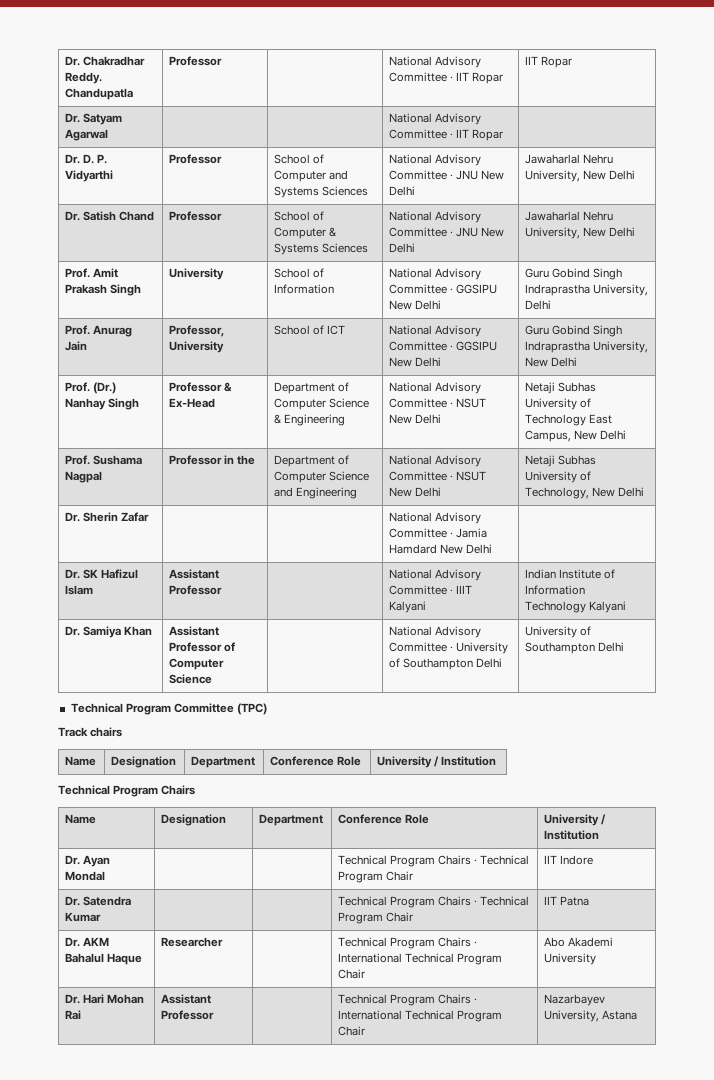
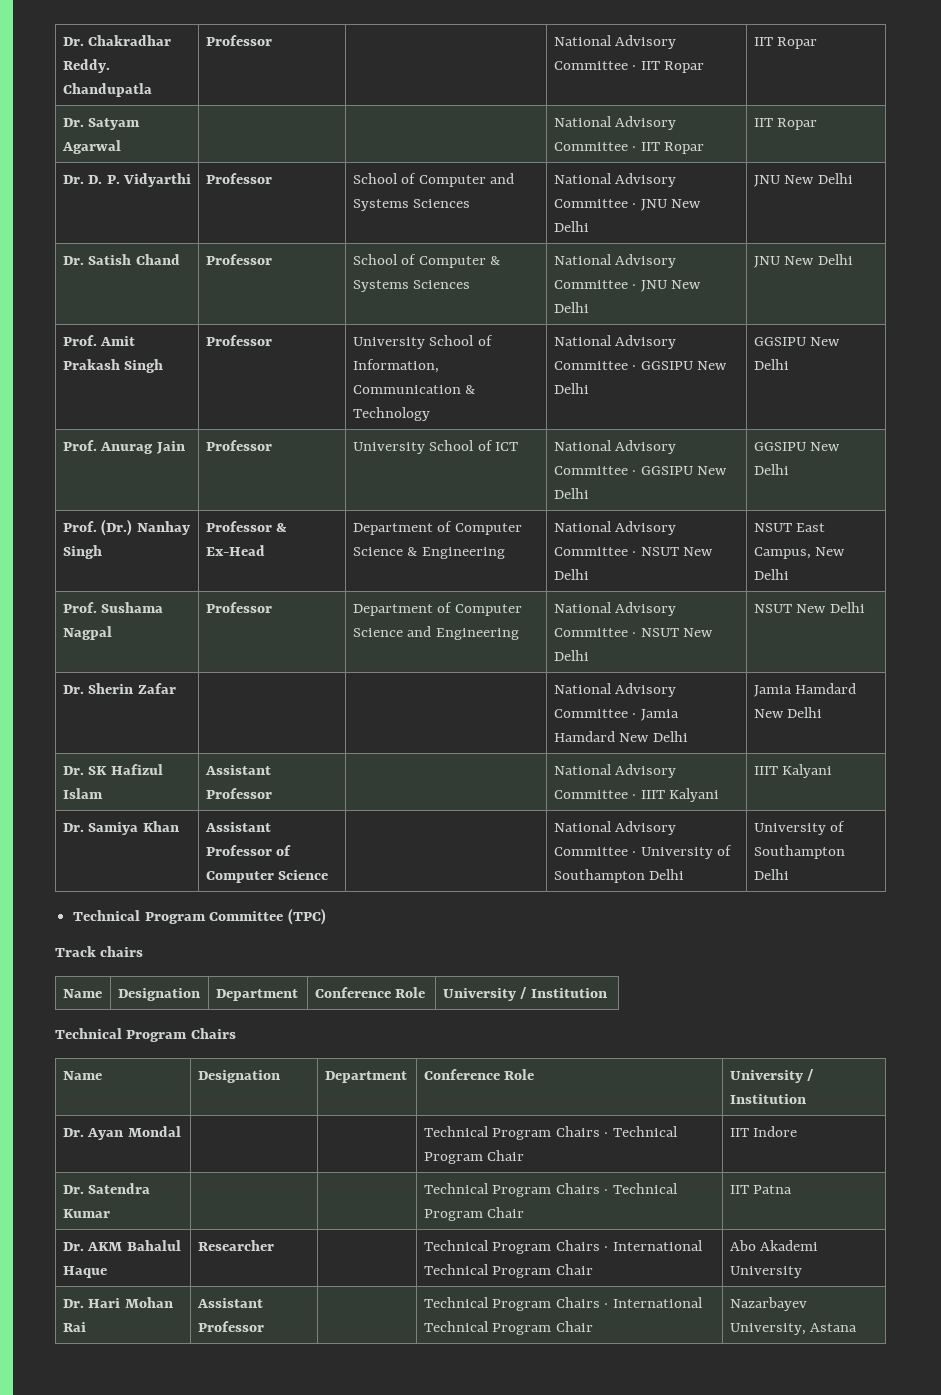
(504, 135) none -> [753,118,818,130] IIT Ropar
[525,154,614,164] [525,170,581,182] Jawaharlal Nehru University, -> [753,175,780,187] JNU
[525,211,614,221] [525,227,581,239] Jawaharlal Nehru University, -> [753,256,780,268] JNU
[169,268,225,280] [274,268,325,278] [274,284,335,294] [389,268,482,280] [389,284,498,294] [389,300,442,310] [525,268,623,280] [525,284,649,296] | University | School of Information | National Advisory Committee · GGSIPU New Delhi | Guru Gobind Singh Indraprastha University, -> [205,335,272,346] [352,335,493,349] [352,359,439,373] [352,385,476,394] [352,407,430,421] [553,335,677,349] [553,361,728,370] [553,383,589,394] [753,337,841,346] | Professor | University School of Information, Communication & Technology | National Advisory Committee · GGSIPU New Delhi | GGSIPU New
[169,325,225,337] [169,341,225,353] Professor, University | -> [205,440,272,451] [352,442,425,454] Professor | University
[525,325,623,337] [525,341,649,353] Guru Gobind Singh Indraprastha University, -> [753,442,806,451] GGSIPU
[525,382,597,394] [525,398,592,410] [525,414,587,426] Netaji Subhas University of Technology -> [753,523,792,532] NSUT
[224,455,256,465] in the -> (272, 607) none
[525,455,597,467] [525,471,592,483] [525,487,590,499] Netaji Subhas University of Technology, -> [753,604,792,613] NSUT
(493, 549) none -> [753,683,857,697] [753,707,823,718] Jamia Hamdard New Delhi
[525,569,616,579] [525,585,586,595] [525,601,587,613] Indian Institute of Information Technology -> [753,766,778,775] IIIT

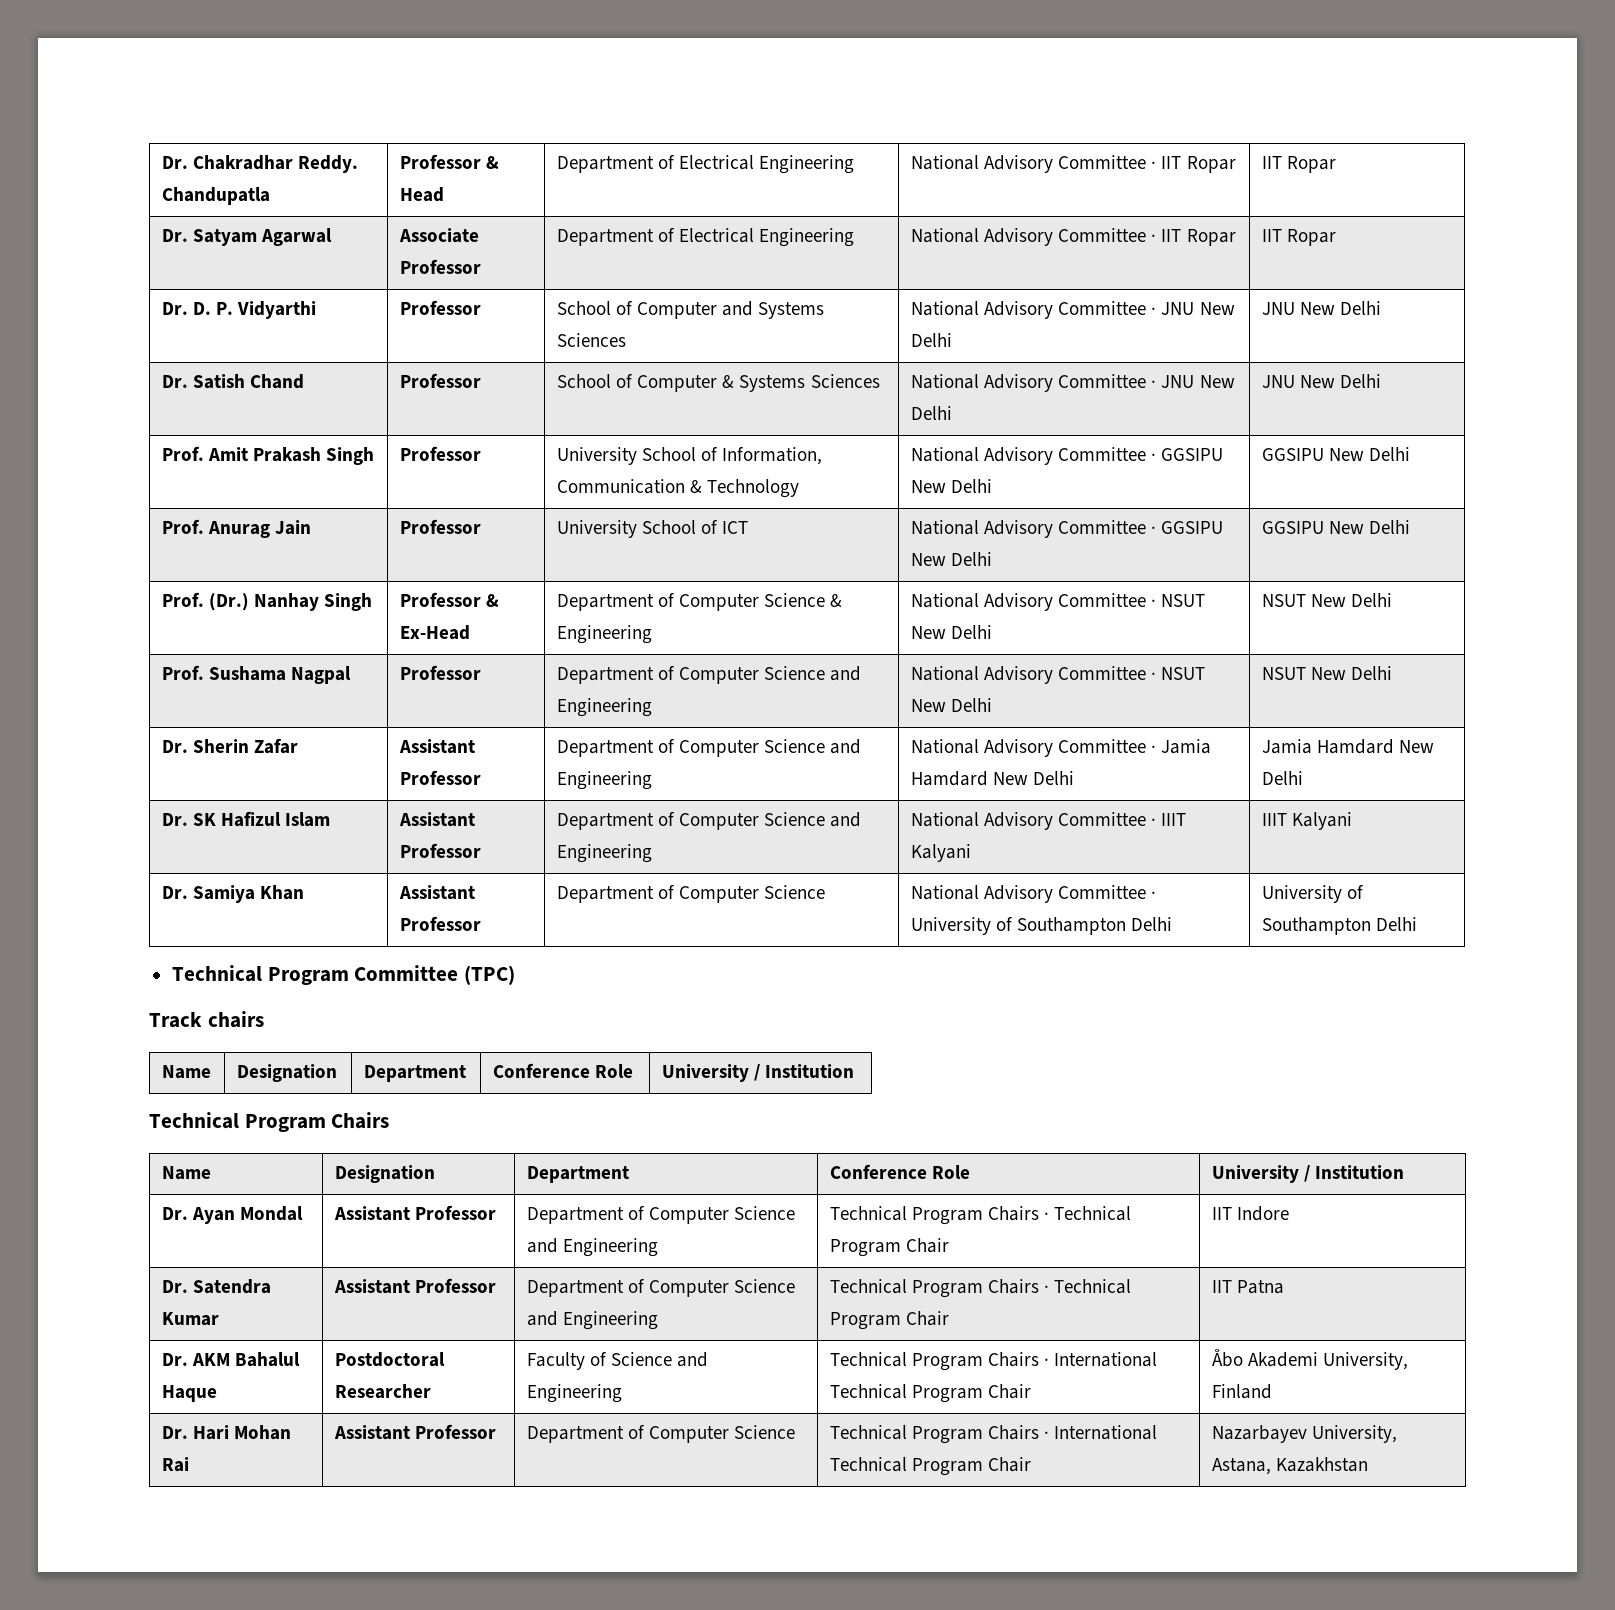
(272, 40) | -> [486,156,500,169] [399,187,444,202] [556,155,855,174] & Head | Department of Electrical Engineering
(121, 147) | -> [398,228,479,243] [399,259,481,274] [556,228,855,247] Associate Professor | Department of Electrical Engineering
[796,523,826,532] [753,547,811,559] East Campus, -> (1306, 600) none
(176, 688) | -> [398,739,475,754] [399,770,481,785] [556,739,862,757] [556,771,652,790] Assistant Professor | Department of Computer Science and Engineering
(272, 793) none -> [556,812,862,830] [556,844,652,863] Department of Computer Science and Engineering
[276,845,292,856] [205,870,329,883] of Computer Science | | -> [556,885,826,903] | Department of Computer Science |
(181, 1131) | -> [333,1205,497,1221] [526,1206,796,1224] [526,1238,659,1257] Assistant Professor | Department of Computer Science and Engineering
(110, 1213) | -> [333,1278,497,1294] [526,1279,796,1297] [526,1311,659,1330] Assistant Professor | Department of Computer Science and Engineering
(107, 1272) none -> [334,1352,445,1367] Postdoctoral
[423,1240,703,1254] [423,1264,593,1278] [729,1240,819,1251] [729,1266,802,1278] | Technical Program Chairs · International Technical Program Chair | Abo Akademi University -> [526,1352,709,1370] [526,1384,622,1403] [829,1352,1158,1371] [829,1384,1032,1403] [1211,1349,1409,1370] [1211,1384,1272,1399] Faculty of Science and Engineering | Technical Program Chairs · International Technical Program Chair | Åbo Akademi University, Finland
(264, 1326) none -> [526,1425,796,1443] Department of Computer Science
[810,1323,858,1332] Astana -> [1211,1457,1369,1475] Astana, Kazakhstan

